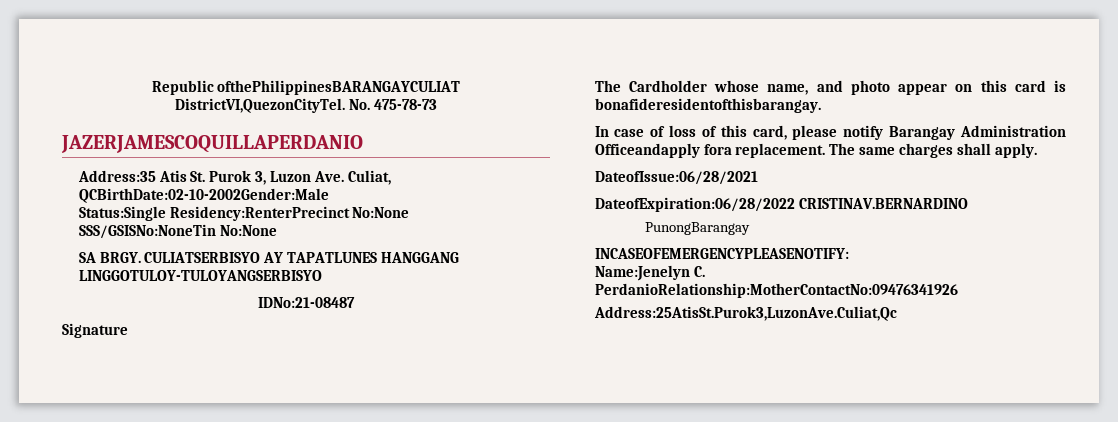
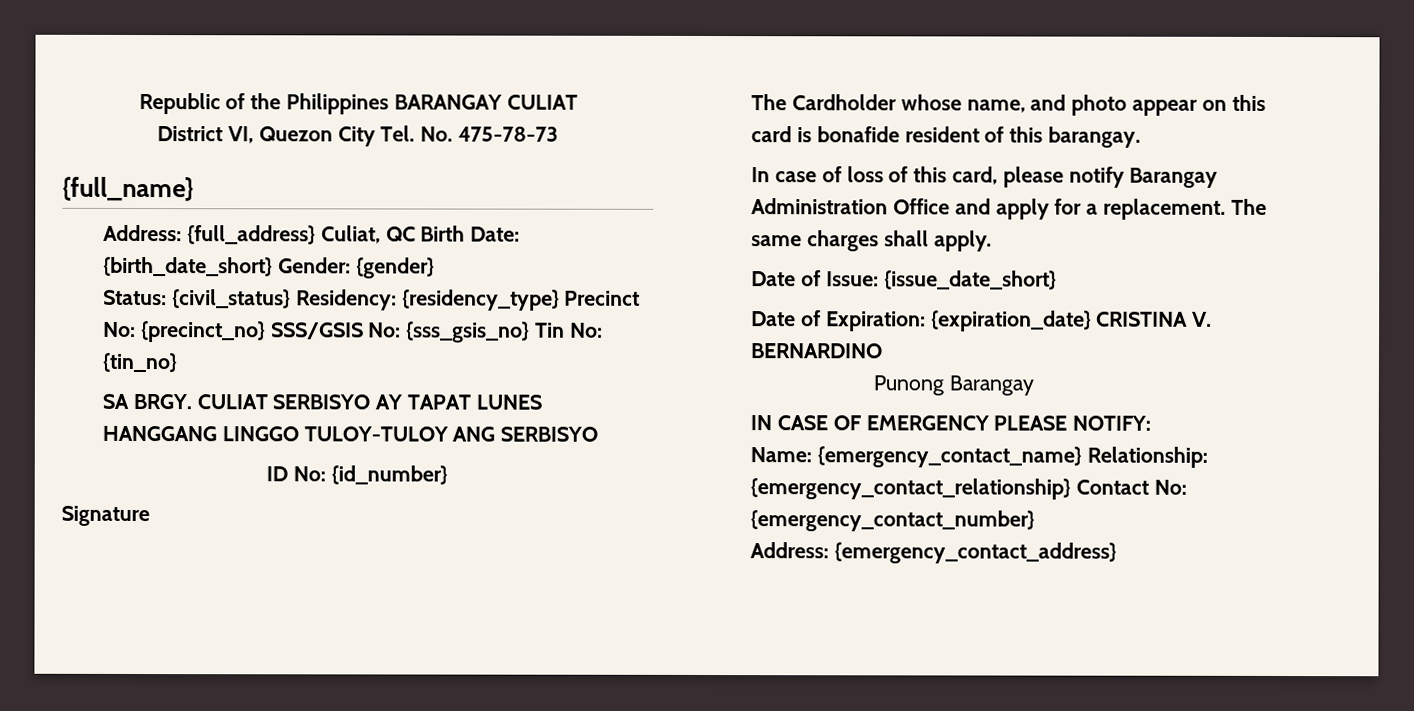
[217,80,461,95] [175,98,437,113] [61,135,363,153] [77,170,392,185] [78,188,329,203] [78,206,410,221] [78,224,277,239] [78,252,460,263] [78,270,322,281] [258,297,355,308] ofthePhilippinesBARANGAYCULIAT // DistrictVI,QuezonCityTel. No. 475-78-73 // JAZERJAMESCOQUILLAPERDANIO // Address:35 Atis St. Purok 3, Luzon Ave. Culiat, QCBirthDate:02-10-2002Gender:Male // Status:Single Residency:RenterPrecinct No:None SSS/GSISNo:NoneTin No:None // SA BRGY. CULIATSERBISYO AY TAPATLUNES HANGGANG LINGGOTULOY-TULOYANGSERBISYO // IDNo:21-08487 -> [225,93,578,115] [157,125,559,147] [62,176,194,202] [103,224,521,245] [103,256,435,279] [103,289,641,311] [103,321,603,343] [102,352,179,373] [102,393,542,410] [102,425,599,442] [266,465,448,485] of the Philippines BARANGAY CULIAT // District VI, Quezon City Tel. No. 475-78-73 // {full_name} // Address: {full_address} Culiat, QC Birth Date: {birth_date_short} Gender: {gender} // Status: {civil_status} Residency: {residency_type} Precinct No: {precinct_no} SSS/GSIS No: {sss_gsis_no} Tin No: {tin_no} // SA BRGY. CULIAT SERBISYO AY TAPAT LUNES HANGGANG LINGGO TULOY-TULOY ANG SERBISYO // ID No: {id_number}
[594,98,821,113] bonafideresidentofthisbarangay. -> [816,126,1141,148] bonafide resident of this barangay.
[594,143,732,158] Officeandapply fora -> [892,198,1099,220] Office and apply for a
[594,171,758,185] [594,197,968,212] [644,222,750,235] [594,248,849,259] [594,265,705,281] [594,283,958,298] [593,306,897,321] DateofIssue:06/28/2021 // DateofExpiration:06/28/2022 CRISTINAV.BERNARDINO // PunongBarangay // INCASEOFEMERGENCYPLEASENOTIFY: // Name:Jenelyn C. PerdanioRelationship:MotherContactNo:09476341926 // Address:25AtisSt.Purok3,LuzonAve.Culiat,Qc -> [751,270,1057,290] [751,310,1213,332] [750,343,884,359] [873,375,1035,396] [750,415,1152,431] [750,446,1208,468] [750,478,1187,500] [750,510,1036,532] [750,542,1117,564] Date of Issue: {issue_date_short} // Date of Expiration: {expiration_date} CRISTINA V. BERNARDINO // Punong Barangay // IN CASE OF EMERGENCY PLEASE NOTIFY: // Name: {emergency_contact_name} Relationship: {emergency_contact_relationship} Contact No: {emergency_contact_number} // Address: {emergency_contact_address}

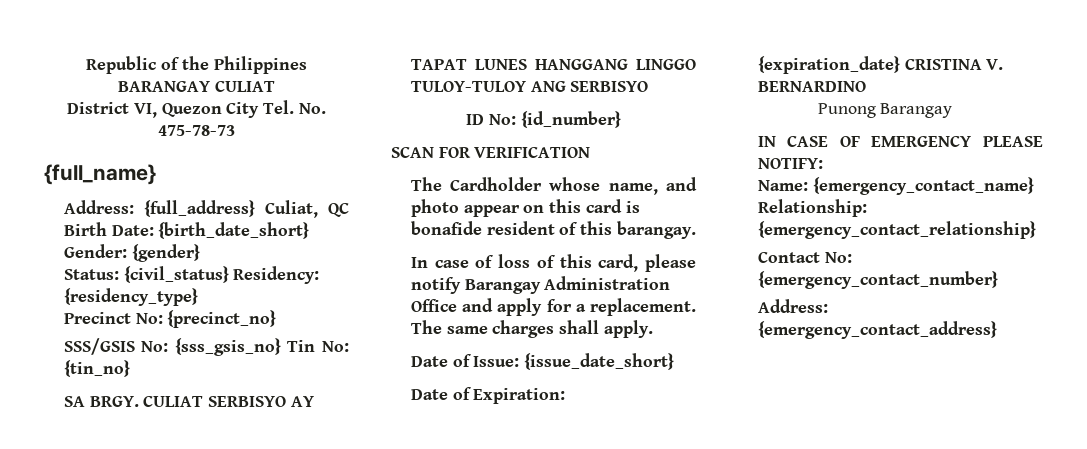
(560, 300) none -> (198, 297) //
(266, 332) none -> (277, 319) //
[61,505,150,527] Signature -> [391,147,591,158] SCAN FOR VERIFICATION
(1072, 489) none -> (1036, 230) //

